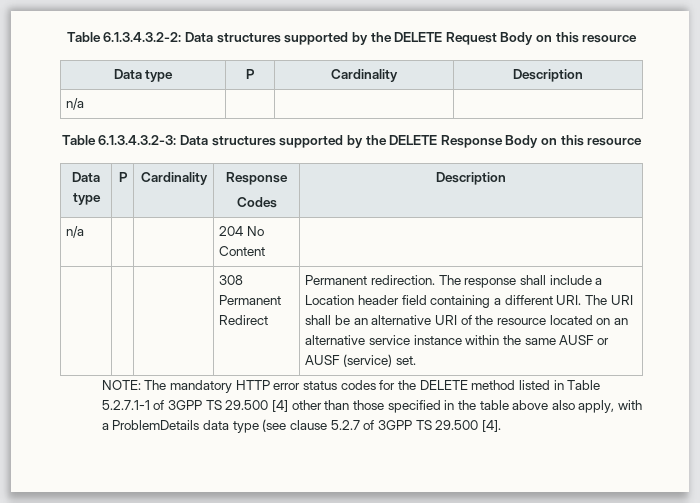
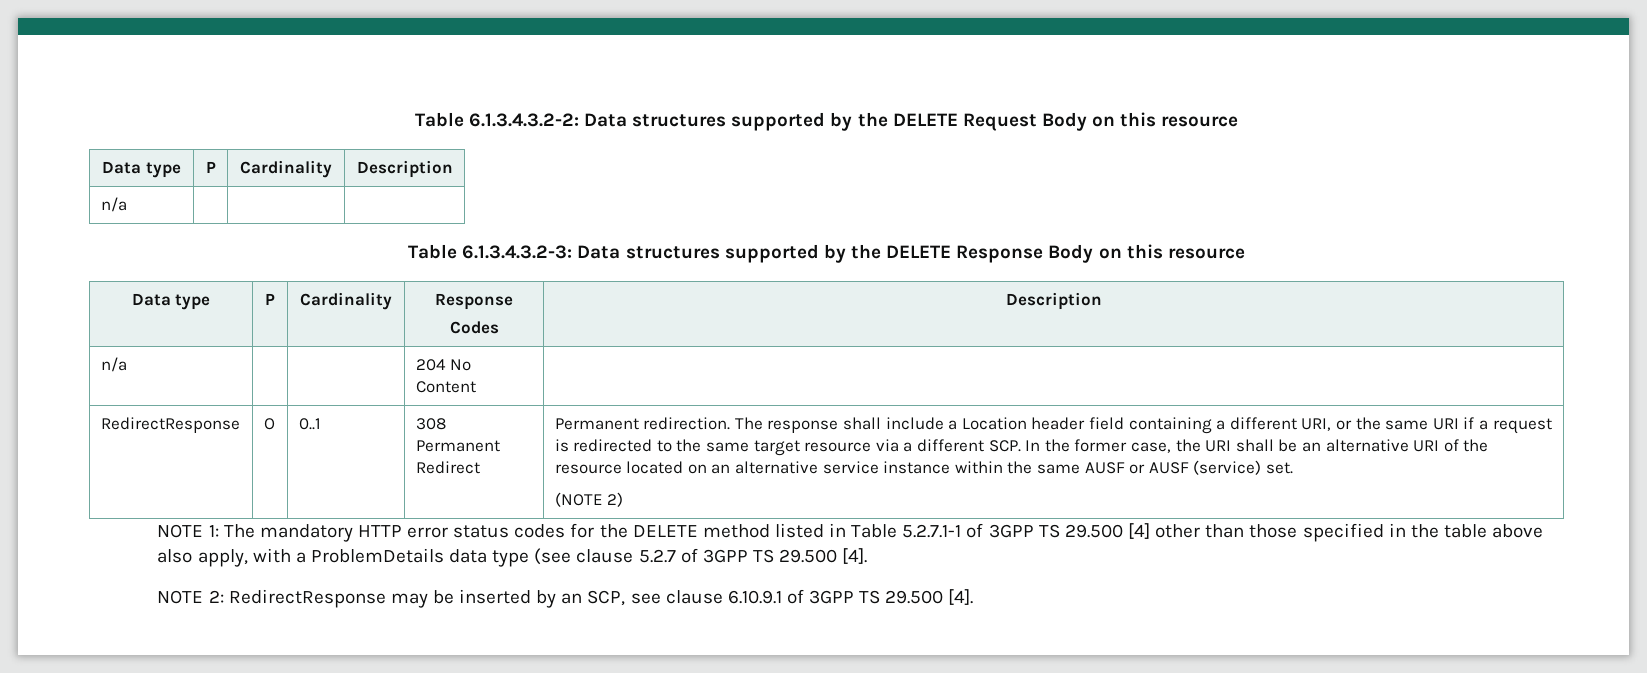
(266, 251) | | -> [100,417,240,433] [263,418,275,430] [298,418,321,430] RedirectResponse | O | 0..1
[556,295,607,305] URI. The -> [1301,417,1552,434] [554,439,1201,456] URI, or the same URI if a request is redirected to the same target resource via a different SCP. In the former case, the
[101,380,141,390] // NOTE: -> [554,492,624,507] [157,524,219,538] // (NOTE 2) // NOTE 1:
(501, 426) none -> [157,589,974,608] // NOTE 2: RedirectResponse may be inserted by an SCP, see clause 6.10.9.1 of 3GPP TS 29.500 [4].

